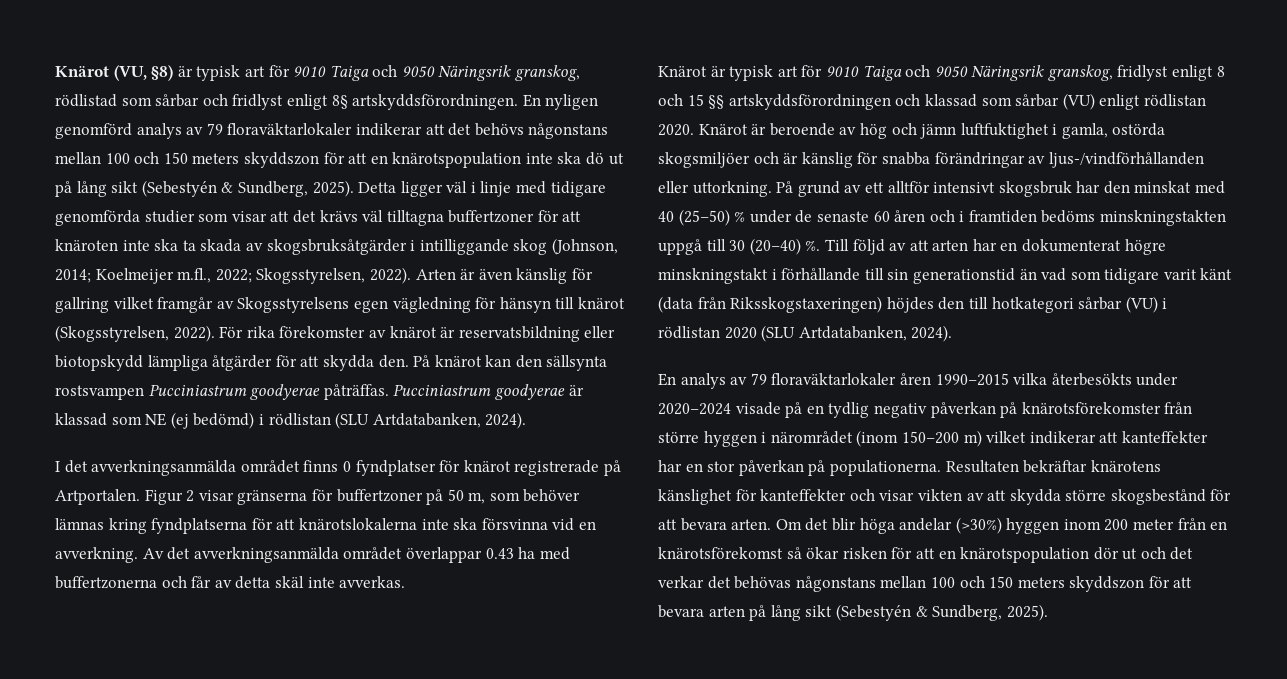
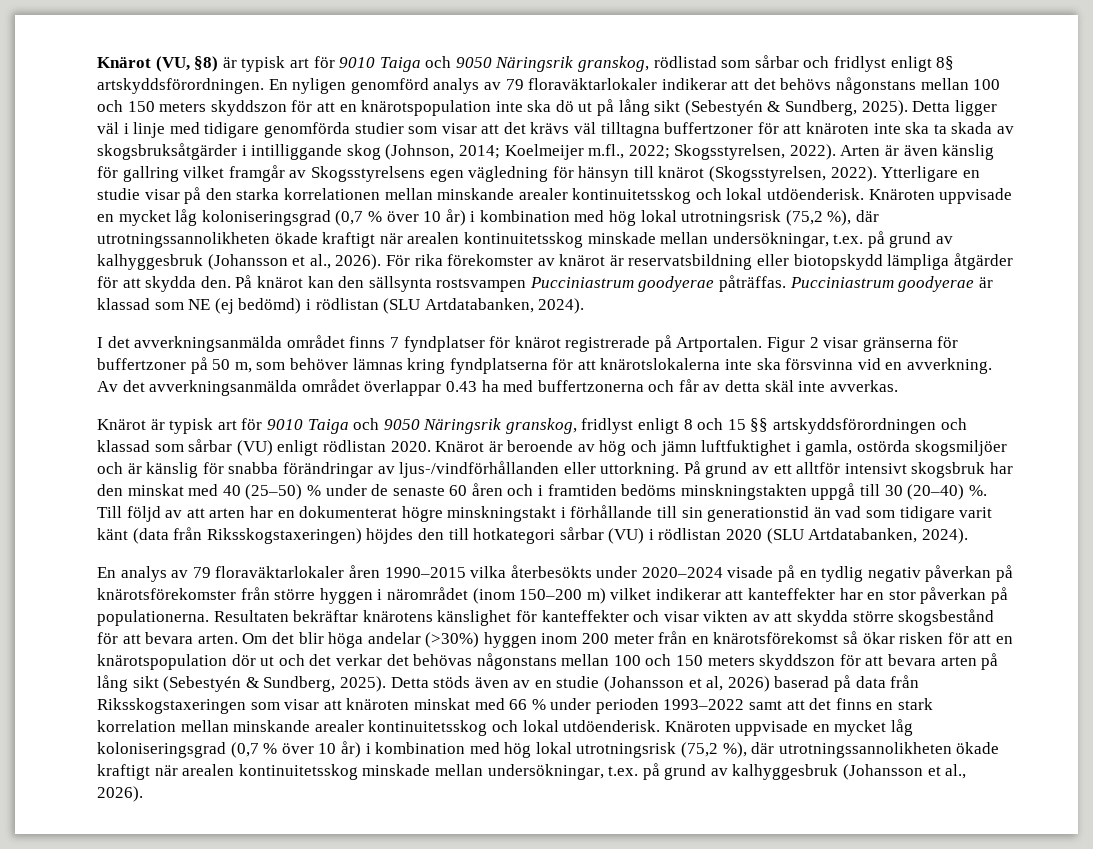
(215, 333) none -> [881,166,980,182] [97,187,1013,204] [97,209,880,226] [97,231,954,248] [97,254,382,270] Ytterligare en studie visar på den starka korrelationen mellan minskande arealer kontinuitetsskog och lokal utdöenderisk. Knäroten uppvisade en mycket låg koloniseringsgrad (0,7 % över 10 år) i kombination med hög lokal utrotningsrisk (75,2 %), där utrotningssannolikheten ökade kraftigt när arealen kontinuitetsskog minskade mellan undersökningar, t.ex. på grund av kalhyggesbruk (Johansson et al., 2026).
[342,461,351,472] 0 -> [389,337,399,348] 7
(1048, 612) none -> [390,675,920,692] [97,698,934,714] [97,719,914,736] [97,741,1000,758] [97,763,967,780] [97,786,143,802] Detta stöds även av en studie (Johansson et al, 2026) baserad på data från Riksskogstaxeringen som visar att knäroten minskat med 66 % under perioden 1993–2022 samt att det finns en stark korrelation mellan minskande arealer kontinuitetsskog och lokal utdöenderisk. Knäroten uppvisade en mycket låg koloniseringsgrad (0,7 % över 10 år) i kombination med hög lokal utrotningsrisk (75,2 %), där utrotningssannolikheten ökade kraftigt när arealen kontinuitetsskog minskade mellan undersökningar, t.ex. på grund av kalhyggesbruk (Johansson et al., 2026).

